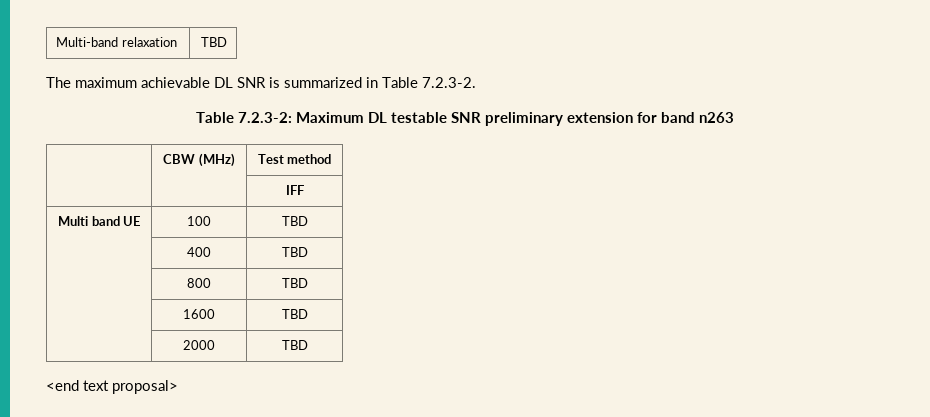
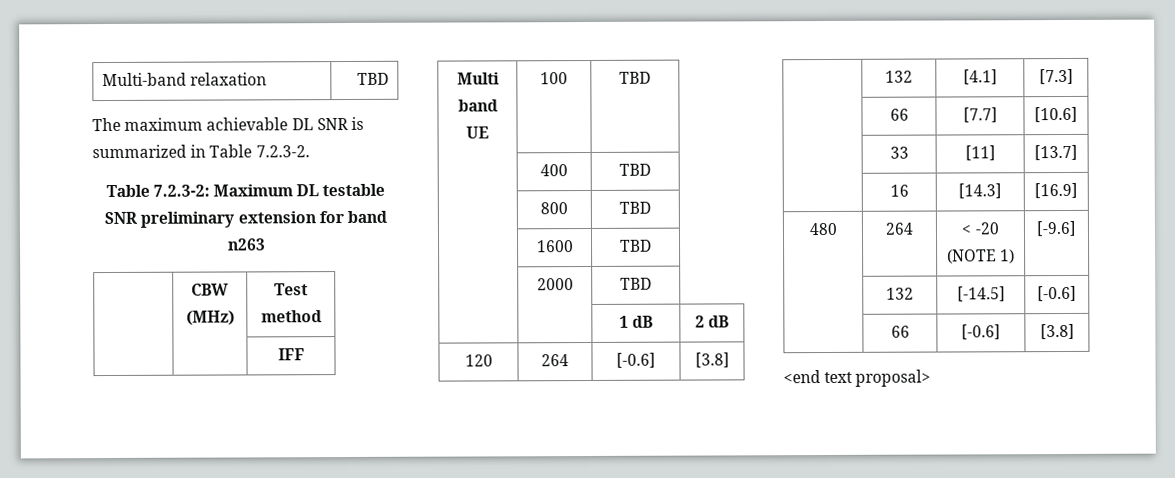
(308, 345) none -> [618,315,654,328] [694,315,730,328] [464,354,493,367] [541,354,569,367] [616,352,656,368] [694,352,730,368] [885,70,913,83] [962,69,998,85] [1038,68,1074,85] [889,108,909,121] [962,107,998,123] [1034,106,1078,123] [889,146,909,159] [964,145,996,161] [1034,144,1078,161] [889,184,909,197] [958,183,1002,199] [1034,182,1078,199] [808,222,837,236] [885,222,913,235] [961,222,999,235] [946,249,1016,264] [1036,220,1076,237] [886,287,914,300] [956,286,1006,302] [1037,285,1077,302] [890,325,910,338] [961,324,1001,340] [1039,323,1075,340] // | | 1 dB | 2 dB // 120 | 264 | [-0.6] | [3.8] // | 132 | [4.1] | [7.3] // | 66 | [7.7] | [10.6] // | 33 | [11] | [13.7] // | 16 | [14.3] | [16.9] // 480 | 264 | < -20 (NOTE 1) | [-9.6] // | 132 | [-14.5] | [-0.6] // | 66 | [-0.6] | [3.8]

